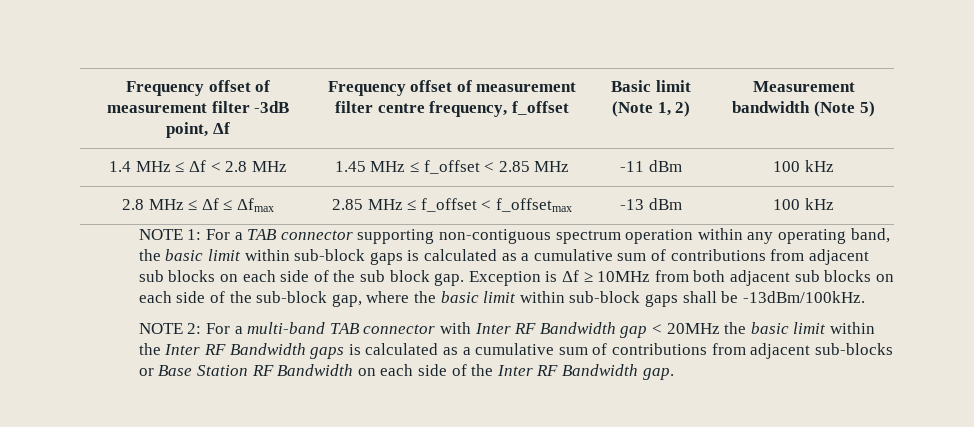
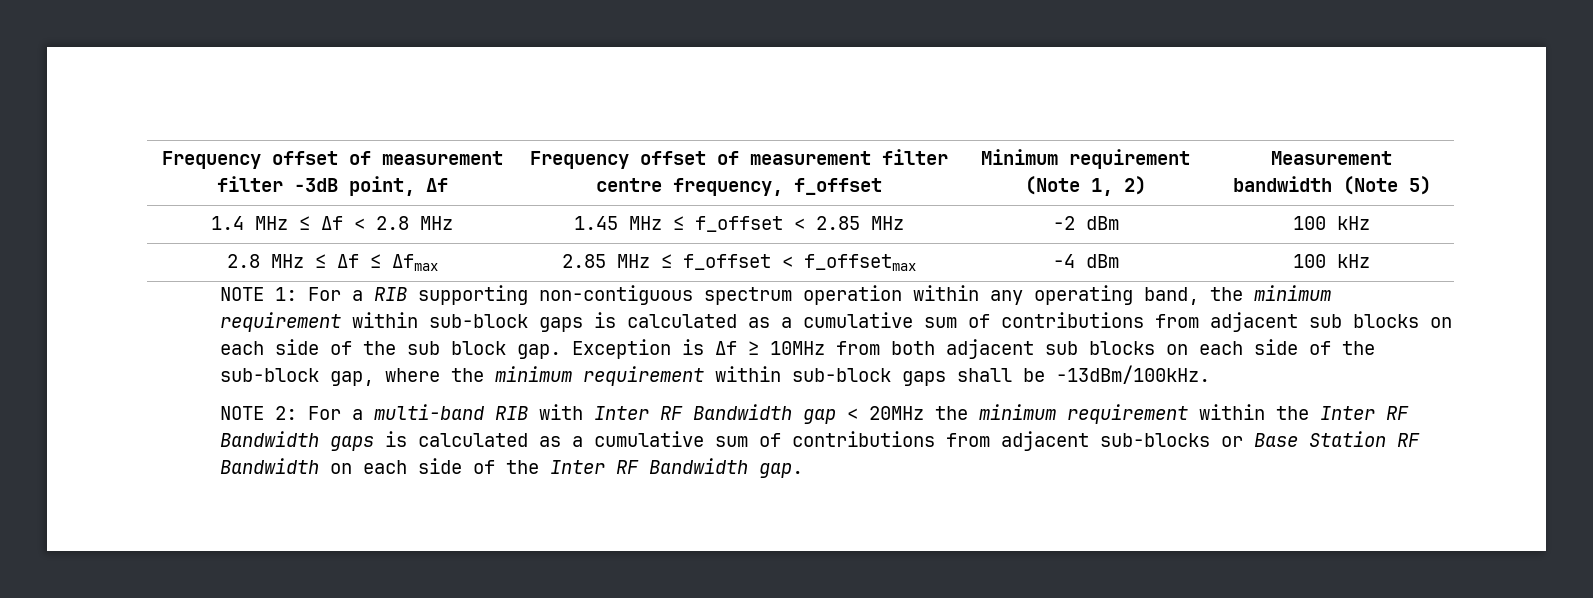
[611,80,691,92] Basic limit -> [981,149,1190,169] Minimum requirement
[620,161,645,172] -11 -> [1052,216,1075,230] -2
[620,199,645,210] -13 -> [1052,254,1075,268] -4
[247,229,353,240] TAB connector -> [373,287,407,301] RIB
[165,249,242,261] basic limit -> [1253,285,1331,301] [219,312,341,332] minimum requirement
[440,291,517,303] basic limit -> [494,366,704,386] minimum requirement
[329,323,436,334] TAB connector -> [494,406,528,420] RIB
[750,322,827,334] basic limit -> [978,404,1188,424] minimum requirement

